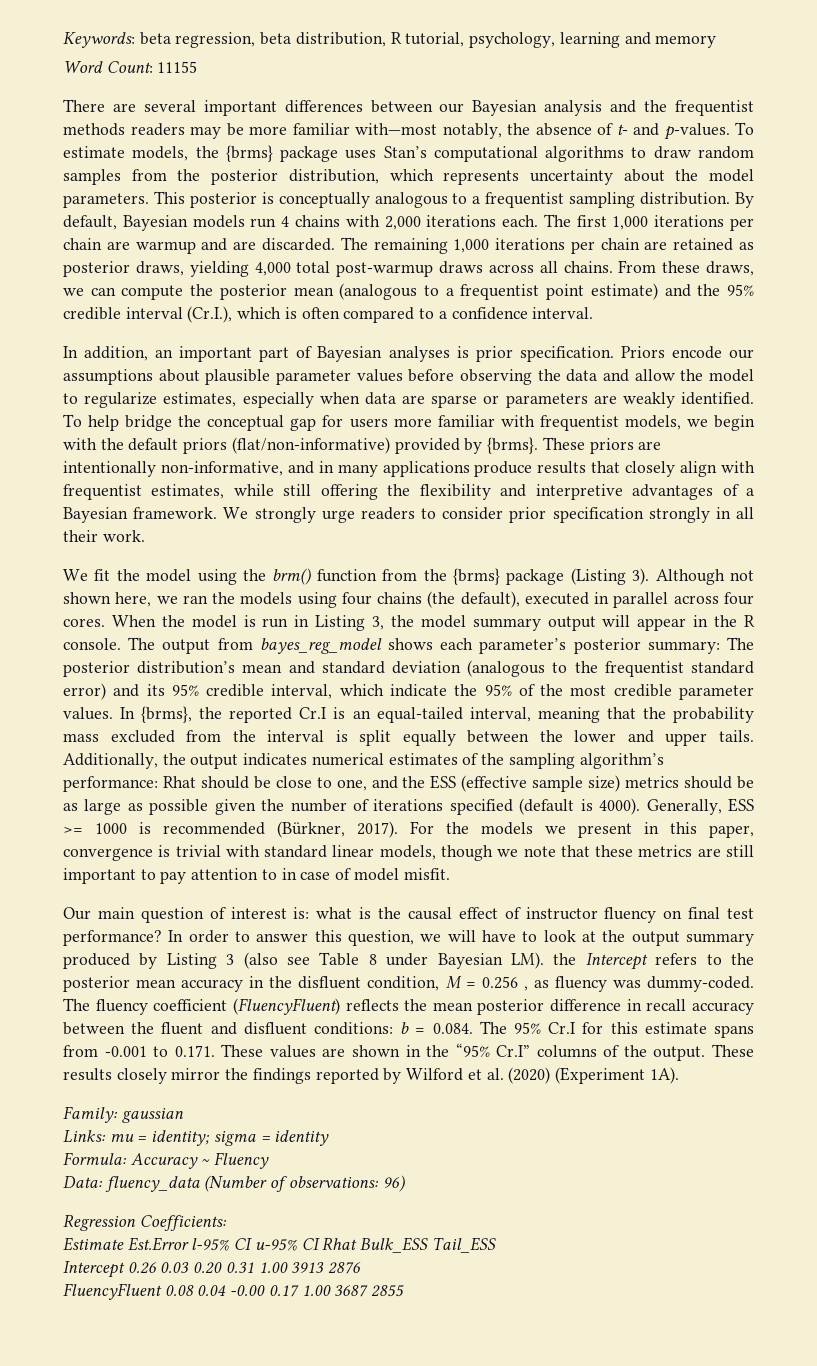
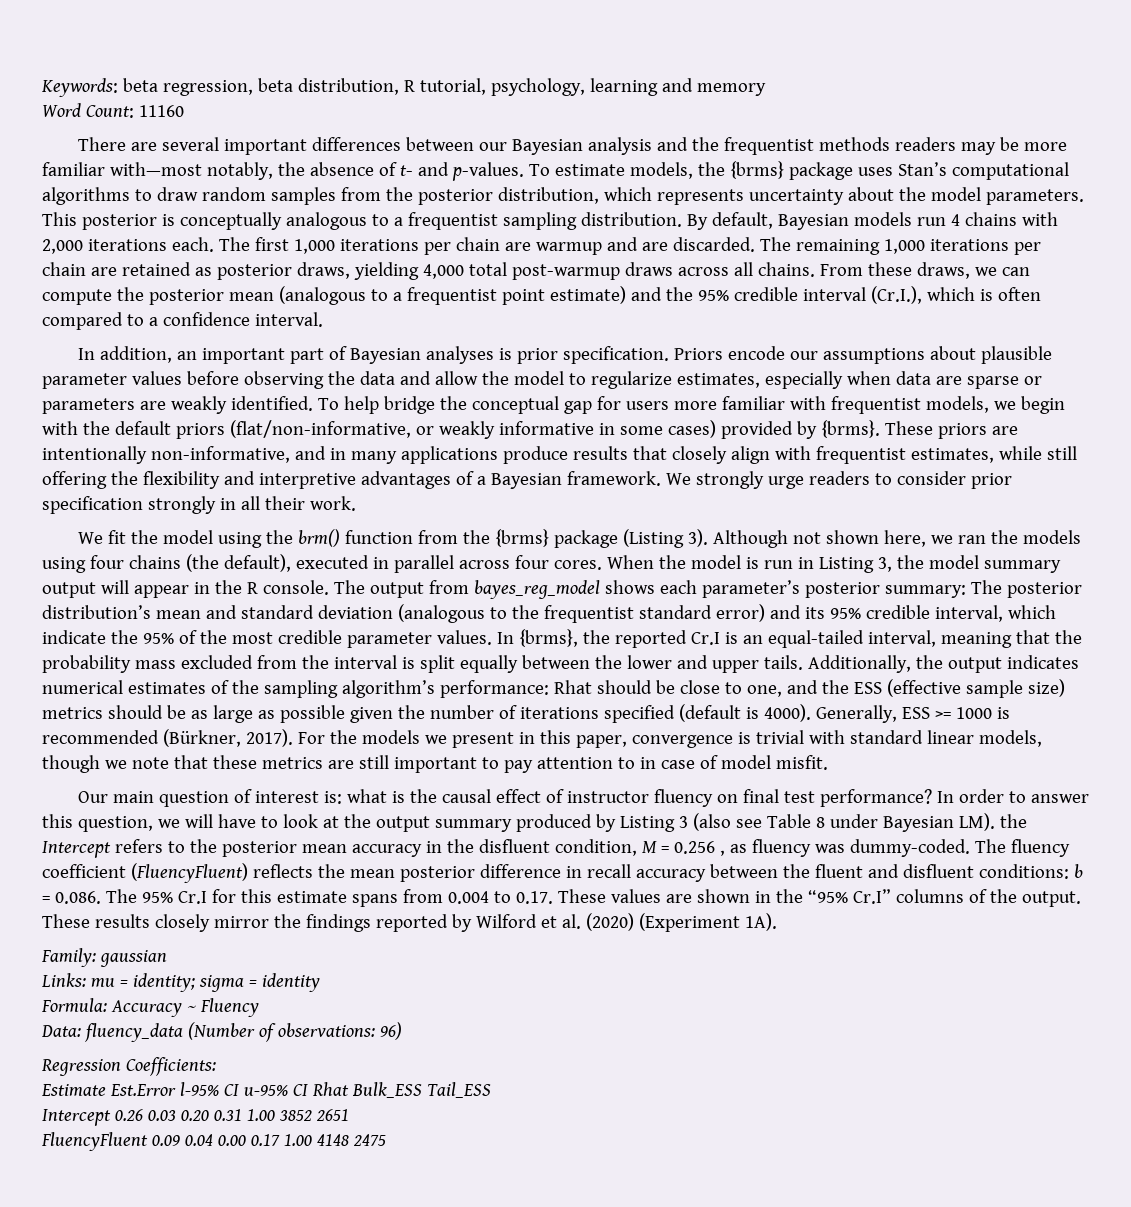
[157,61,198,73] 11155 -> [138,105,184,117] 11160
[231,437,390,454] (flat/non-informative) -> [229,420,716,439] (flat/non-informative, or weakly informative in some cases)
[432,1023,473,1034] 0.084. -> [54,891,101,904] 0.086.
[104,1045,215,1057] -0.001 to 0.171. -> [447,891,553,904] 0.004 to 0.17.
[291,1262,362,1274] 3913 2876 -> [278,1109,349,1121] 3852 2651
[164,1285,405,1297] 0.08 0.04 -0.00 0.17 1.00 3687 2855 -> [151,1134,386,1146] 0.09 0.04 0.00 0.17 1.00 4148 2475

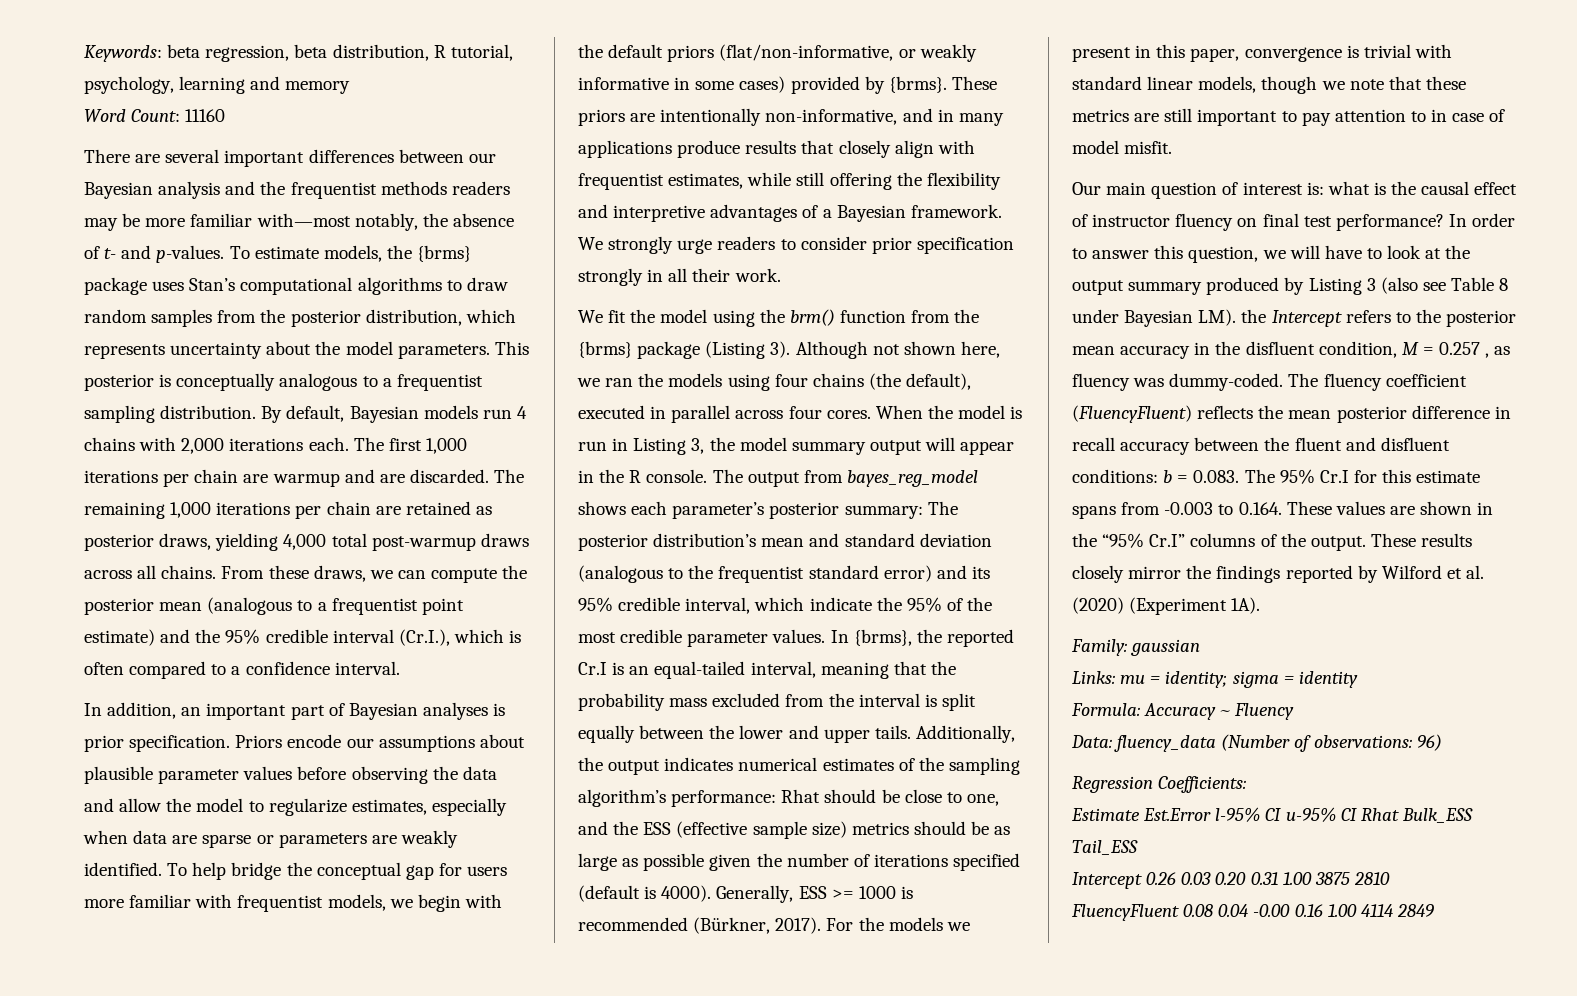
[673,841,715,854] 0.256 -> [1439,342,1481,355] 0.257
[54,891,101,904] 0.086. -> [1193,470,1240,483] 0.083.
[447,891,553,904] 0.004 to 0.17. -> [1164,502,1282,515] -0.003 to 0.164.
[278,1109,349,1121] 3852 2651 -> [1314,872,1390,885] 3875 2810
[151,1134,386,1146] 0.09 0.04 0.00 0.17 1.00 4148 2475 -> [1183,904,1434,917] 0.08 0.04 -0.00 0.16 1.00 4114 2849

